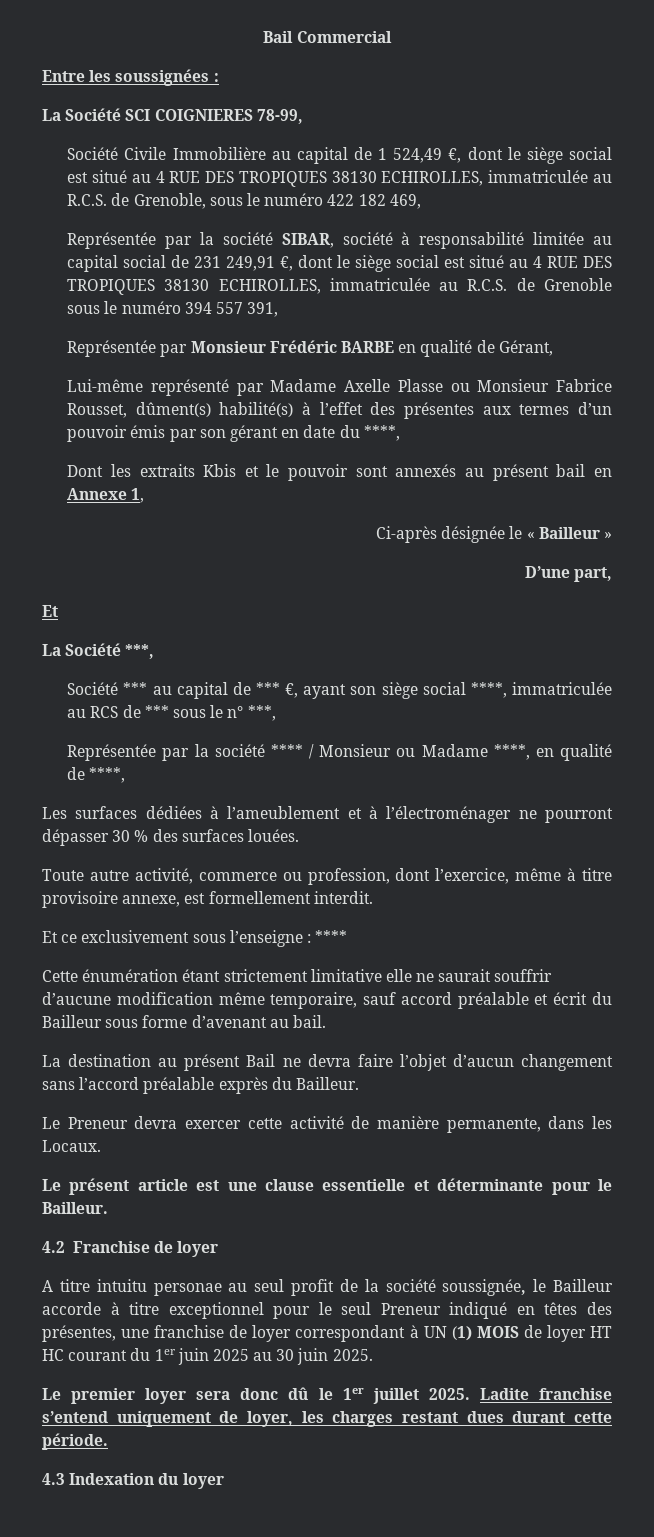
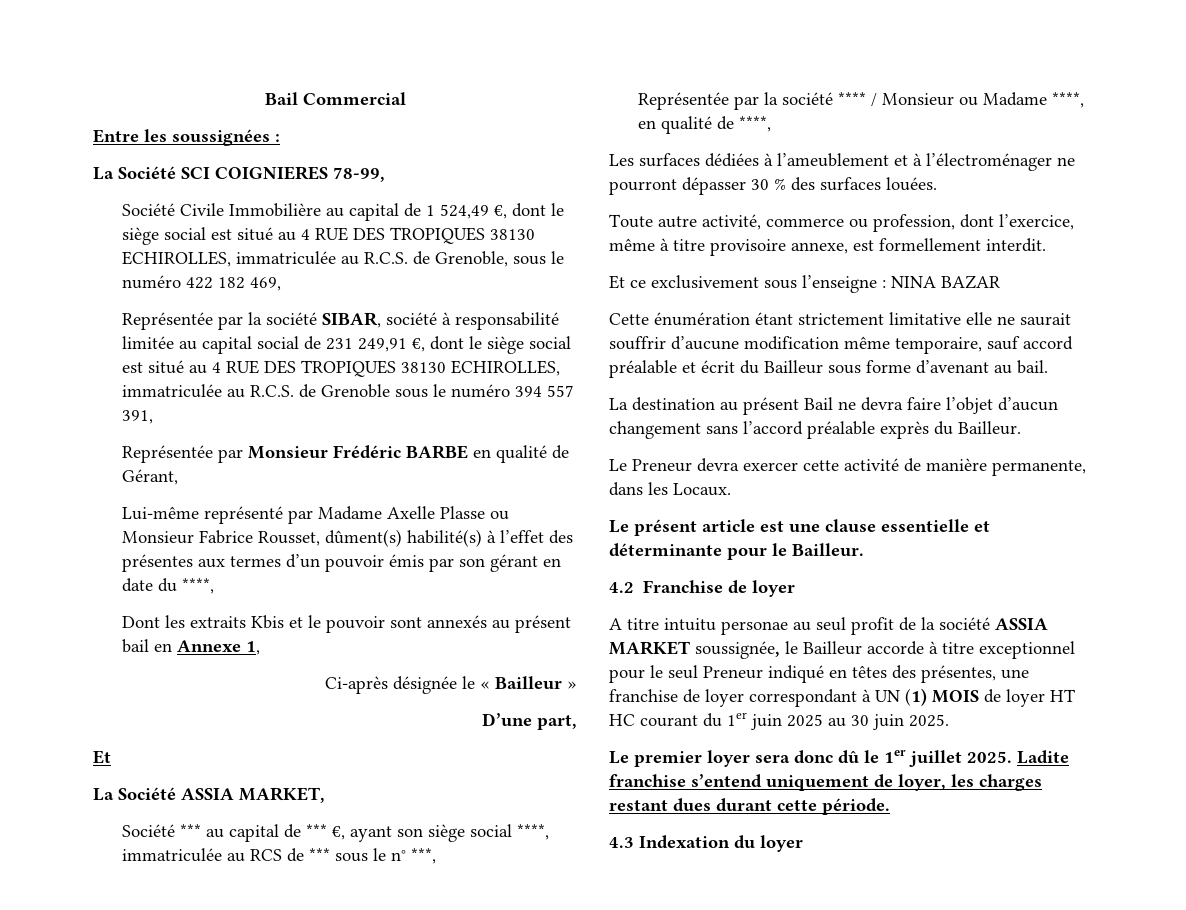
[125,644,155,659] ***, -> [181,787,325,803] ASSIA MARKET,
[315,930,348,943] **** -> [891,275,1000,289] NINA BAZAR
(436, 1285) none -> [995,618,1048,630] [609,641,690,655] ASSIA MARKET

